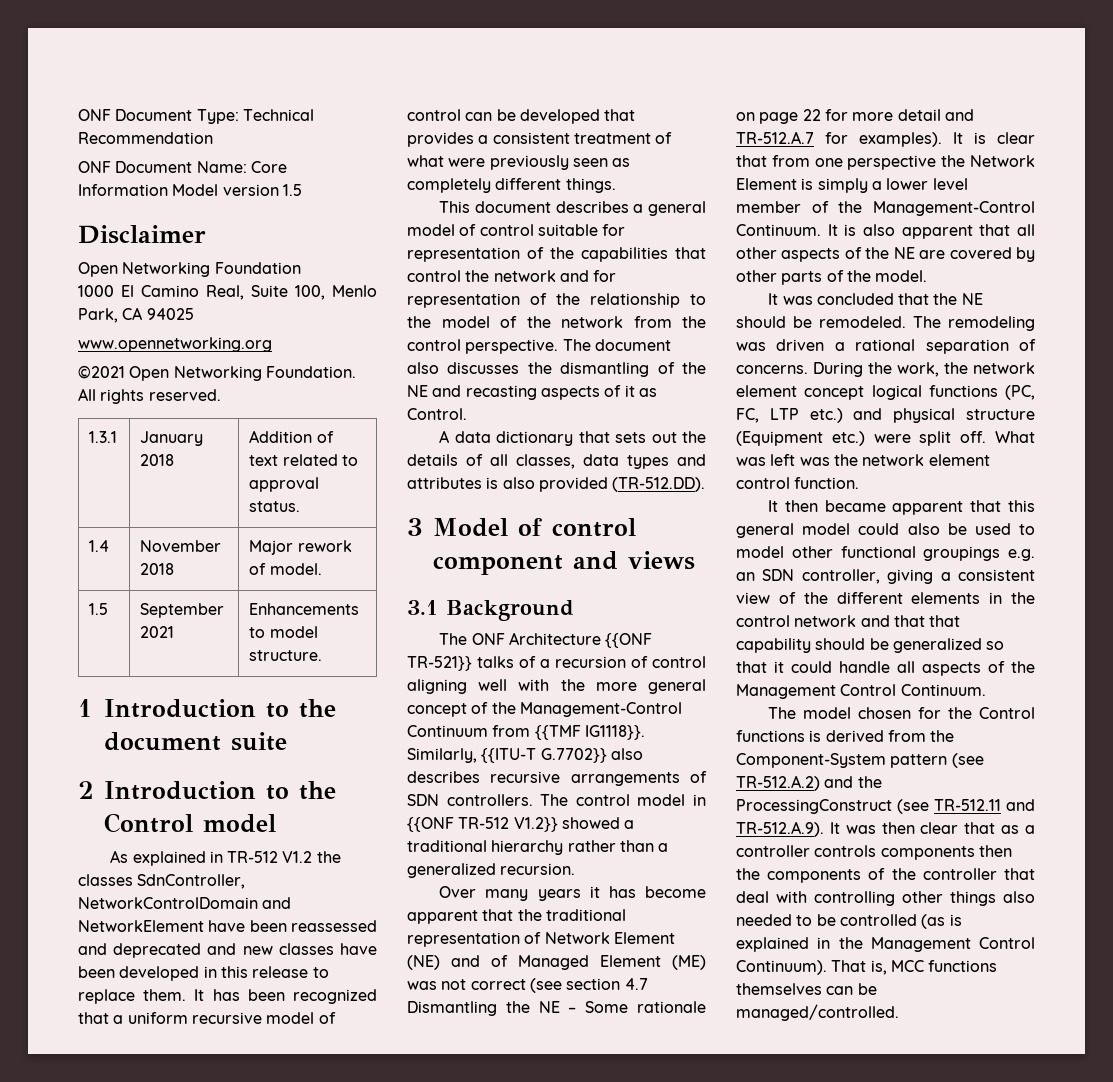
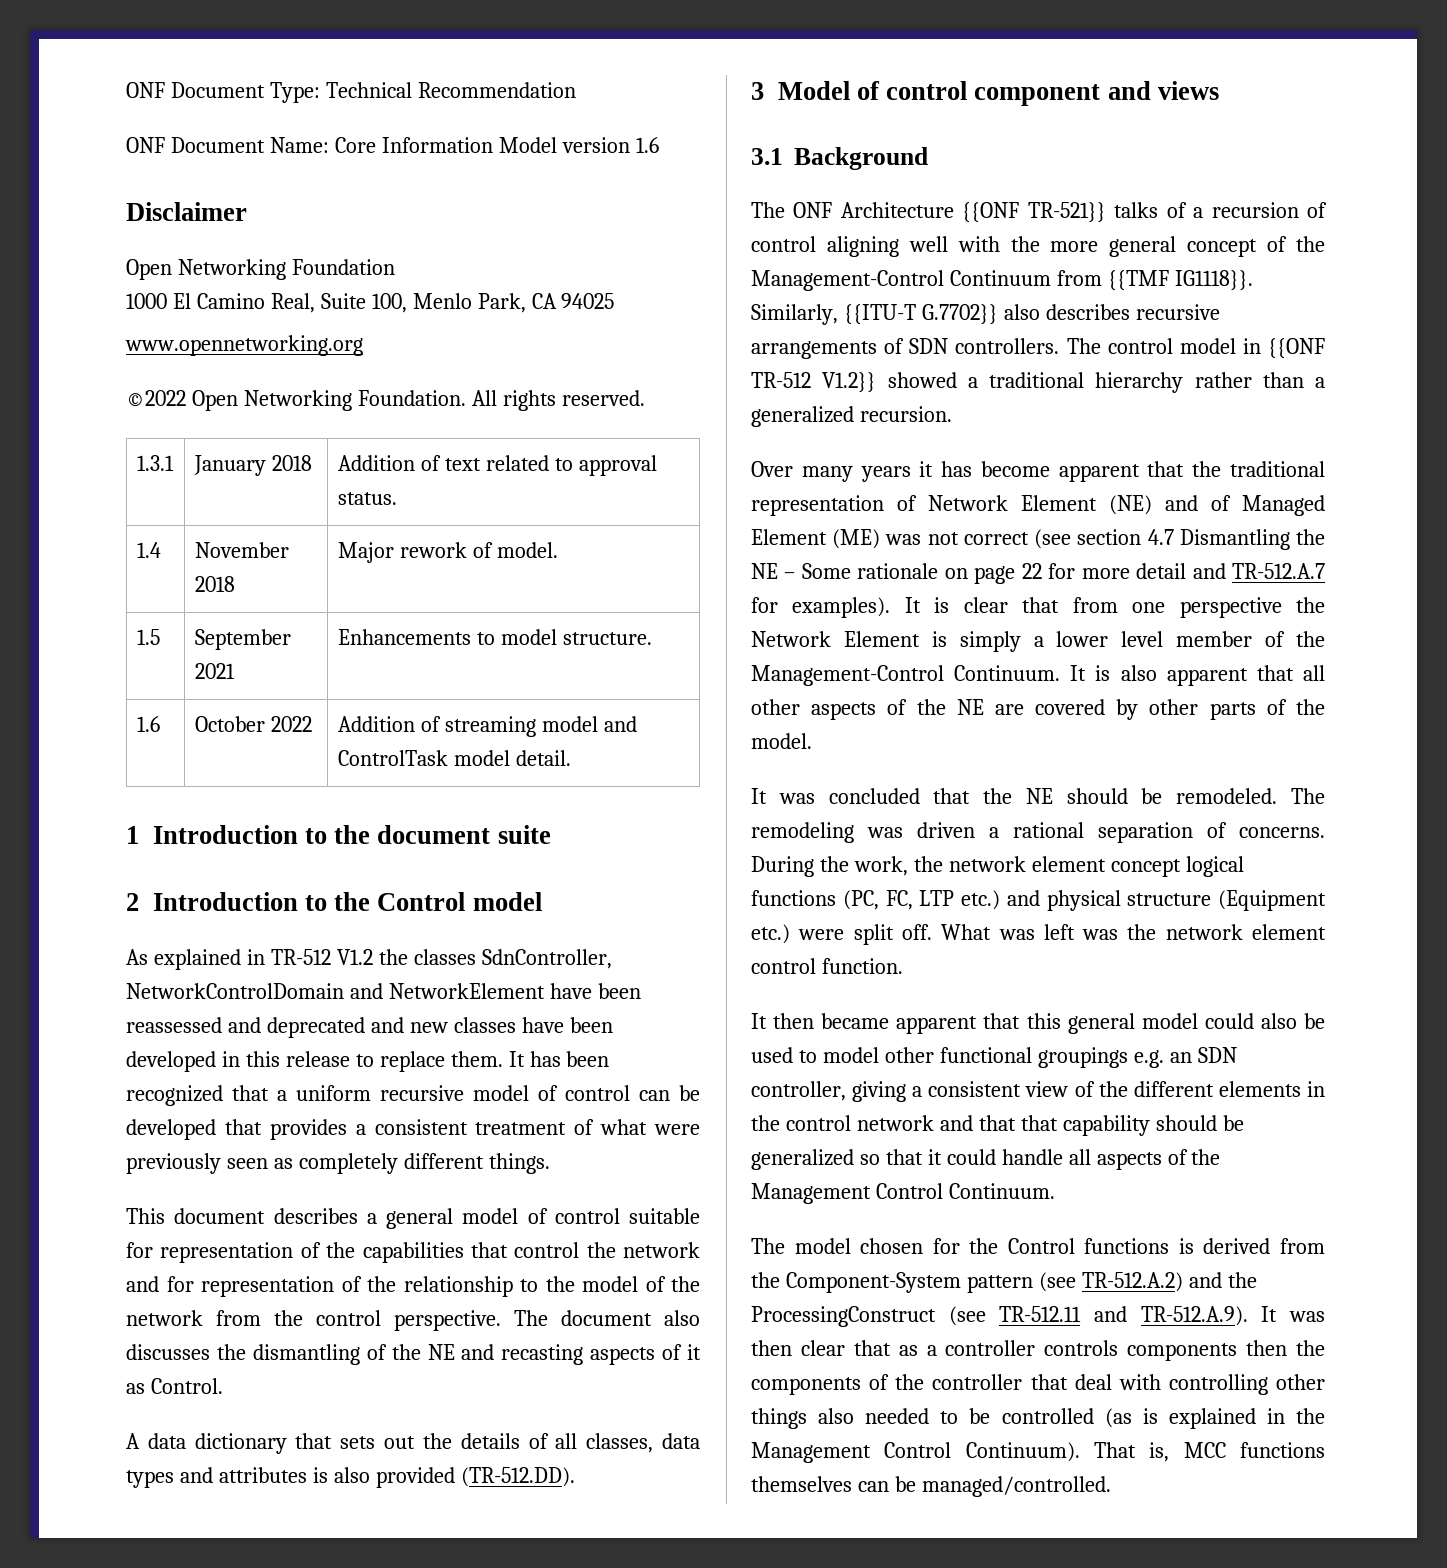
[282,184,302,196] 1.5 -> [635,137,659,153] 1.6
[78,365,125,379] ©2021 -> [126,390,186,407] ©2022
(323, 655) none -> [136,716,160,732] [194,716,312,732] [337,716,637,737] [337,750,571,766] // 1.6 | October 2022 | Addition of streaming model and ControlTask model detail.

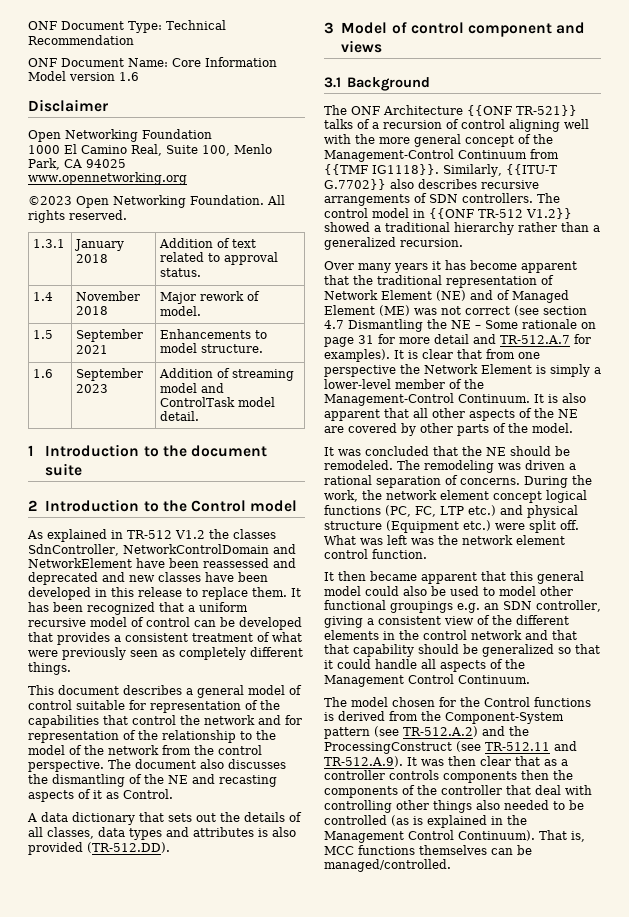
[126,390,186,407] ©2022 -> [28,196,72,205] ©2023
[194,716,312,732] October 2022 -> [76,368,144,381] [76,384,109,393] September 2023
[1021,563,1042,579] 22 -> [358,335,374,344] 31
[1056,631,1164,647] lower level -> [324,379,391,389] lower-level

